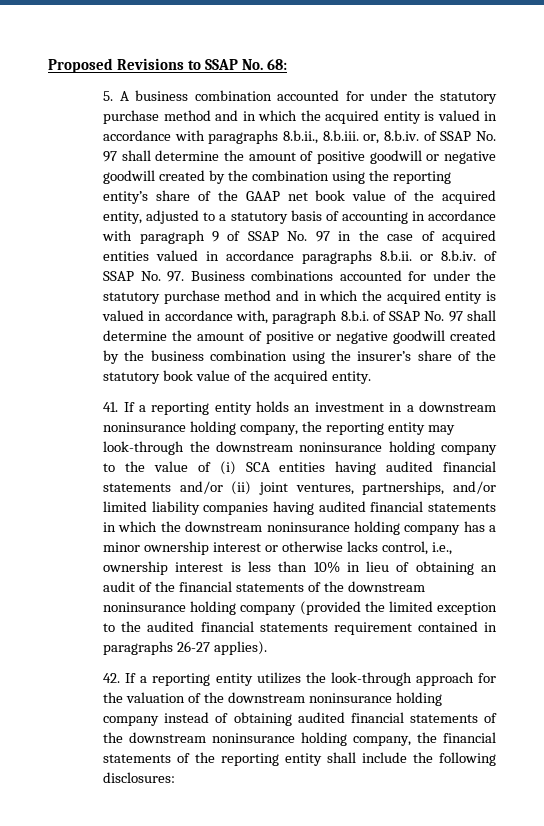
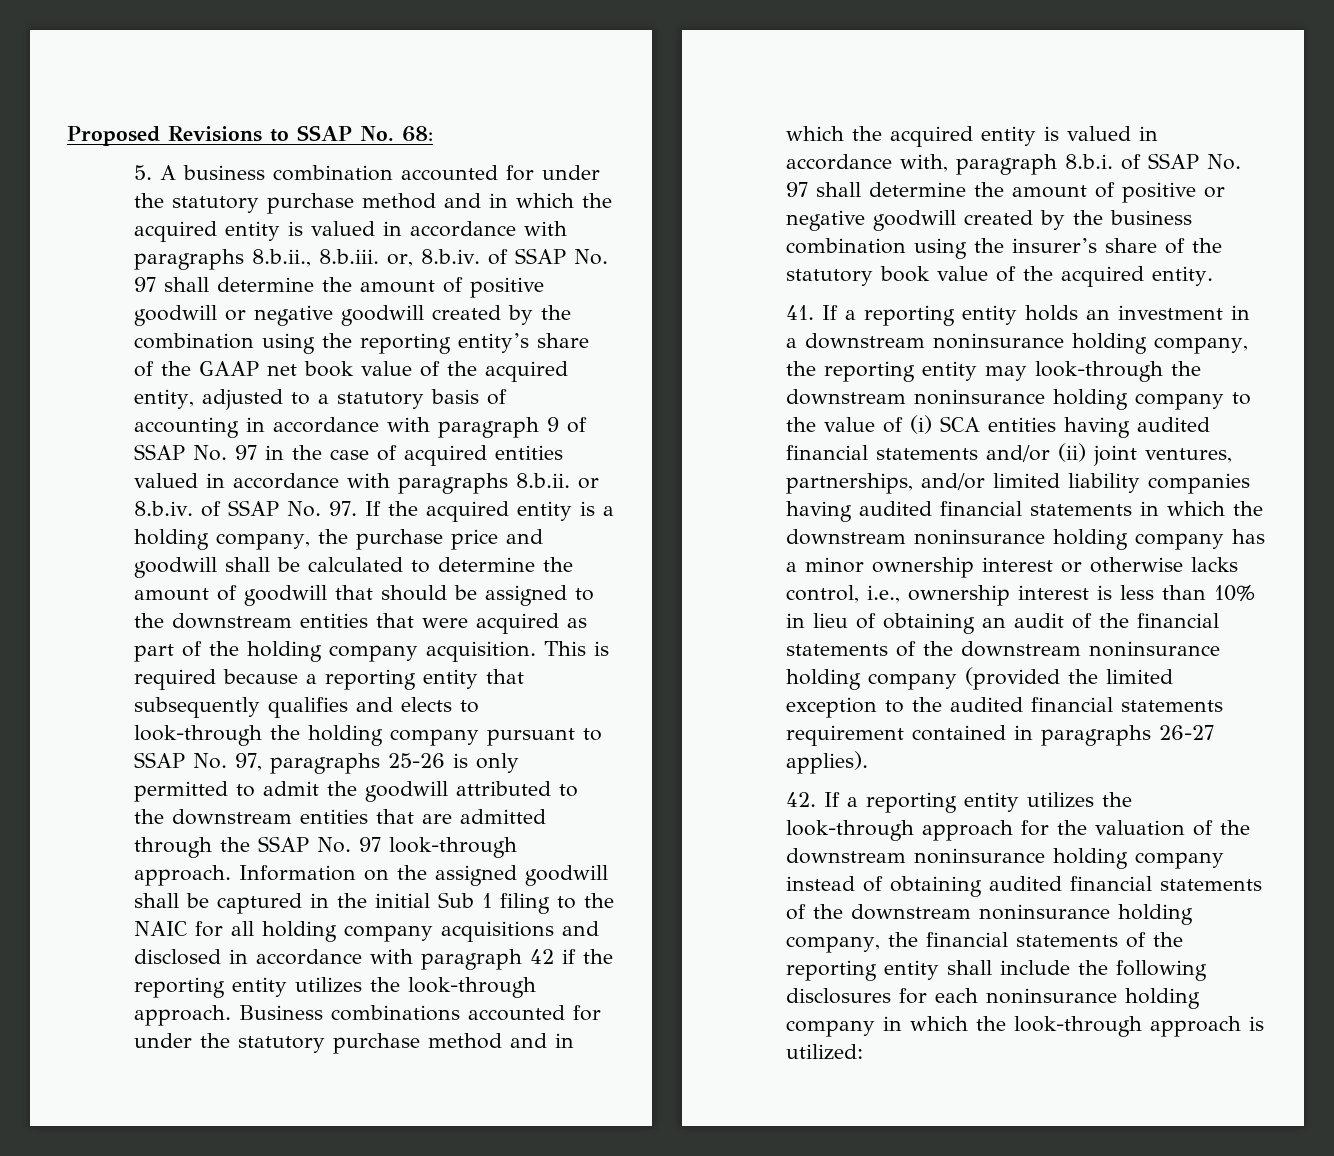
(295, 255) none -> [347,473,391,488] with
(185, 276) none -> [365,501,615,522] [134,529,544,550] [134,557,574,578] [134,585,595,606] [134,613,588,634] [134,641,610,662] [134,669,525,690] [134,697,480,718] [134,725,603,746] [134,752,520,774] [134,781,579,802] [134,809,547,825] [134,836,518,858] [134,865,609,886] [134,892,615,914] [134,921,600,942] [134,949,614,970] [134,977,537,998] [134,1005,232,1026] If the acquired entity is a holding company, the purchase price and goodwill shall be calculated to determine the amount of goodwill that should be assigned to the downstream entities that were acquired as part of the holding company acquisition. This is required because a reporting entity that subsequently qualifies and elects to look-through the holding company pursuant to SSAP No. 97, paragraphs 25-26 is only permitted to admit the goodwill attributed to the downstream entities that are admitted through the SSAP No. 97 look-through approach. Information on the assigned goodwill shall be captured in the initial Sub 1 filing to the NAIC for all holding company acquisitions and disclosed in accordance with paragraph 42 if the reporting entity utilizes the look-through approach.
[103,772,176,783] disclosures: -> [786,988,1201,1009] [786,1016,1265,1037] [786,1044,864,1060] disclosures for each noninsurance holding company in which the look-through approach is utilized:

